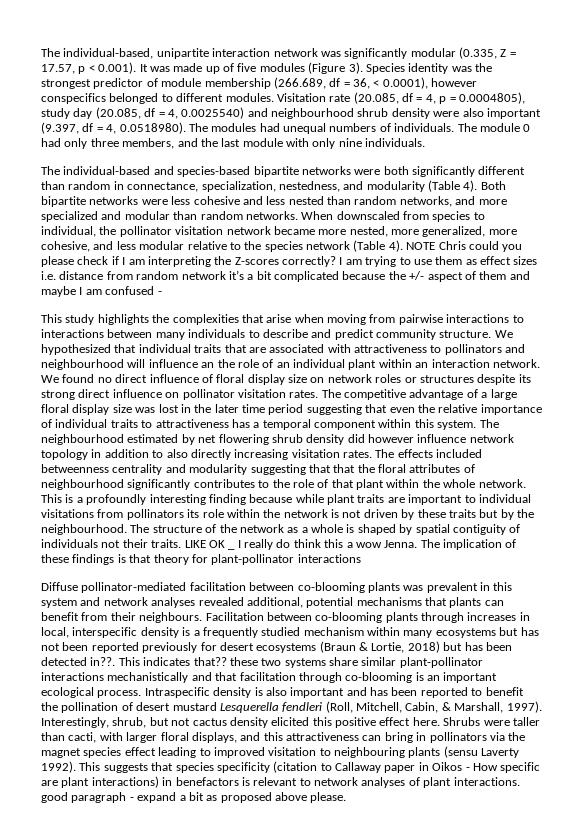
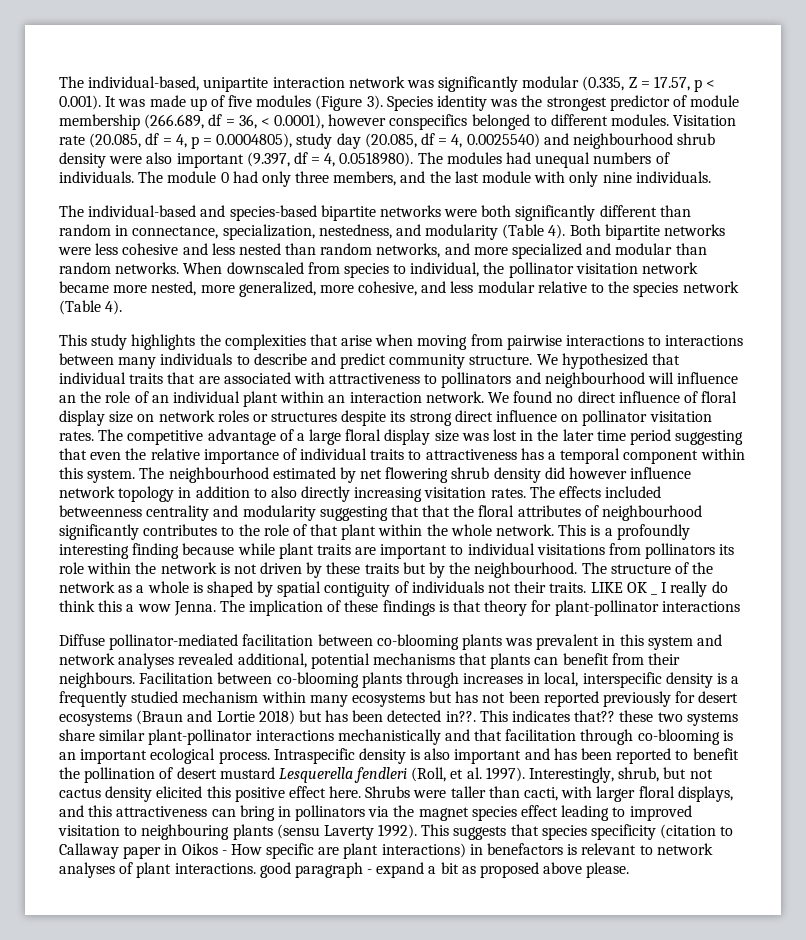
[406,241,523,252] [41,256,538,267] [41,270,530,282] [41,286,162,297] NOTE Chris could you please check if I am interpreting the Z-scores correctly? I am trying to use them as effect sizes i.e. distance from random network it’s a bit complicated because the +/- aspect of them and maybe I am confused - -> (123, 307) none
[359,642,405,653] & Lortie, -> [187,710,255,722] and Lortie
[356,702,504,713] Mitchell, Cabin, & Marshall, -> [450,767,482,779] et al.

